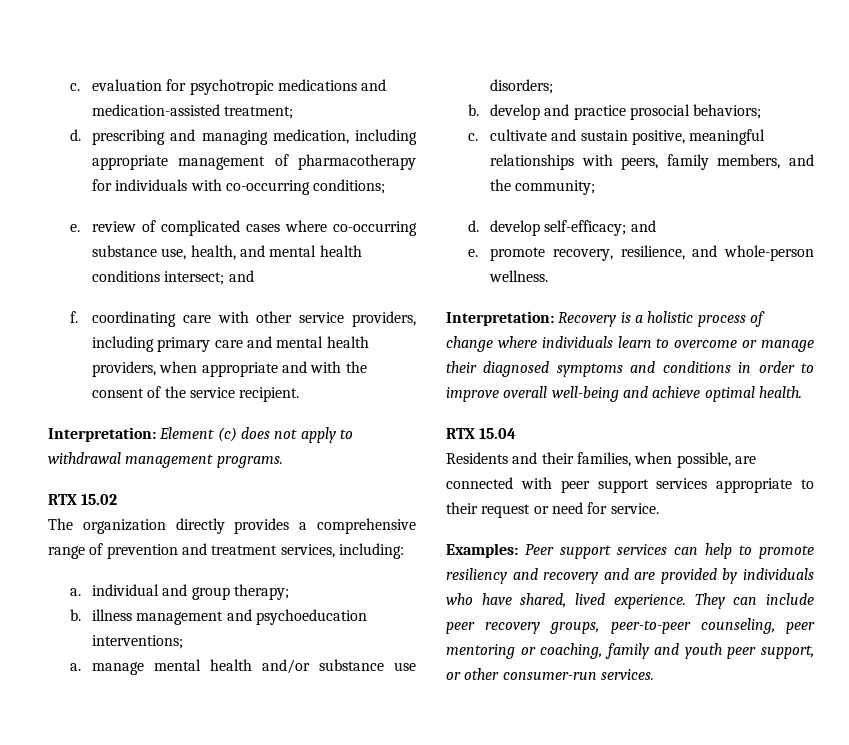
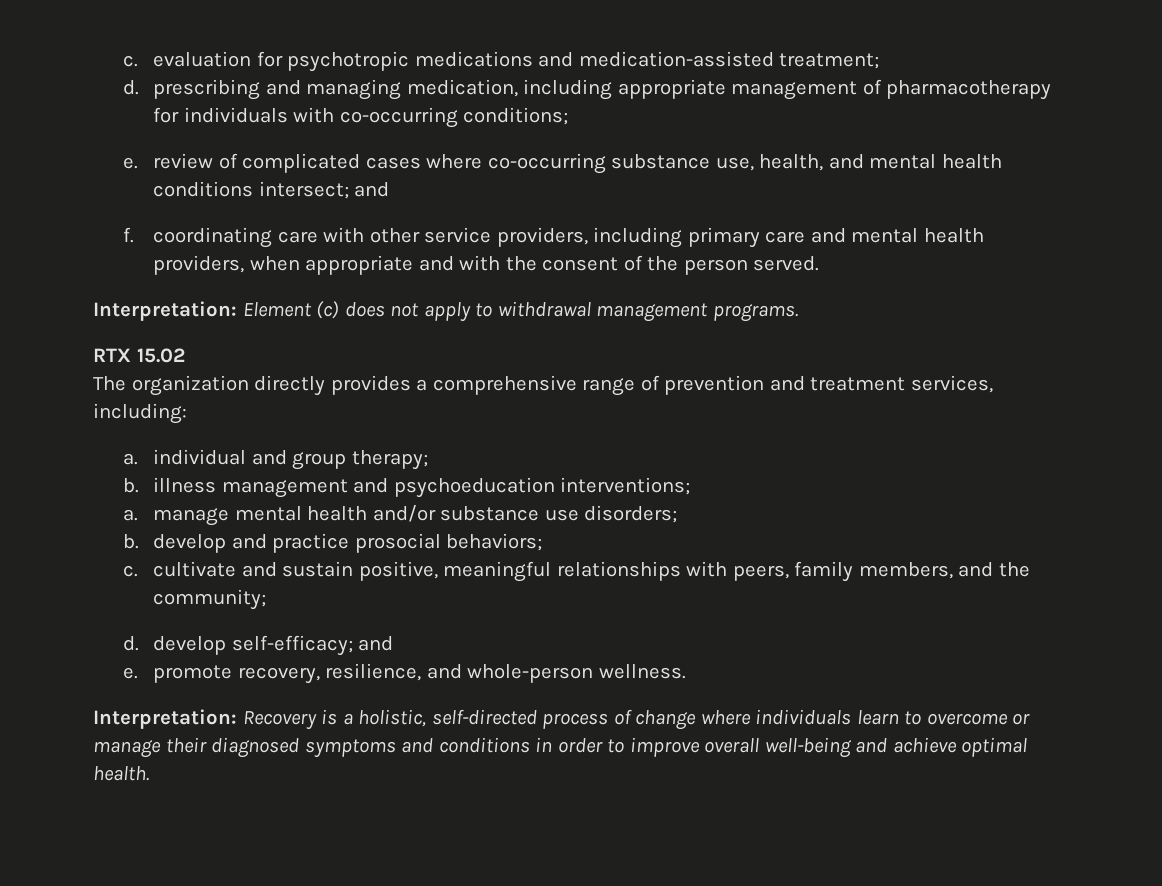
[190,387,300,402] service recipient. -> [683,256,820,275] person served.
[647,311,694,323] holistic -> [358,709,537,727] holistic, self-directed
[446,428,517,439] [446,452,756,468] [446,477,814,493] [446,502,659,518] [446,543,814,559] [446,568,814,584] [446,593,814,609] [446,618,815,634] [446,643,814,659] [446,668,654,680] // RTX 15.04 // Residents and their families, when possible, are connected with peer support services appropriate to their request or need for service. // Examples: Peer support services can help to promote resiliency and recovery and are provided by individuals who have shared, lived experience. They can include peer recovery groups, peer-to-peer counseling, peer mentoring or coaching, family and youth peer support, or other consumer-run services. -> (149, 773) none

